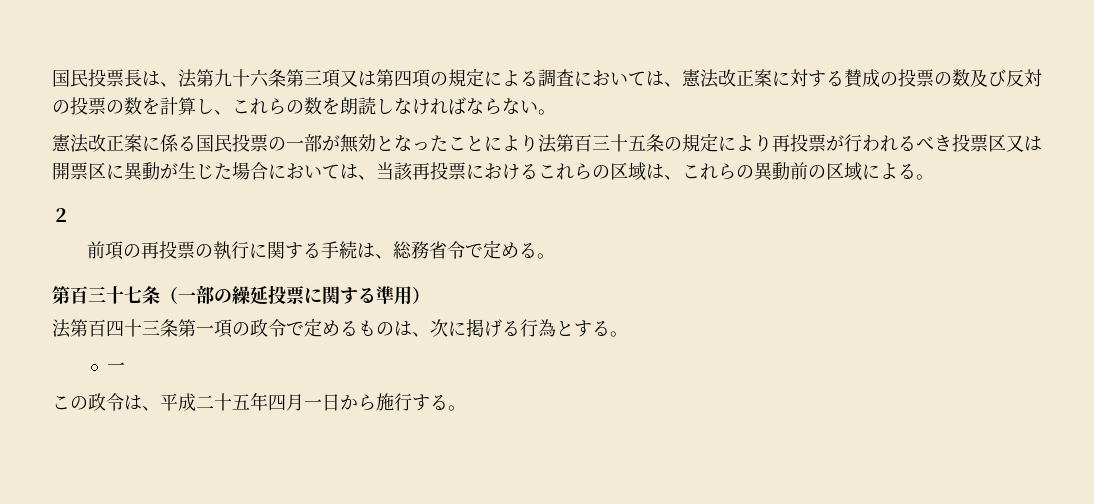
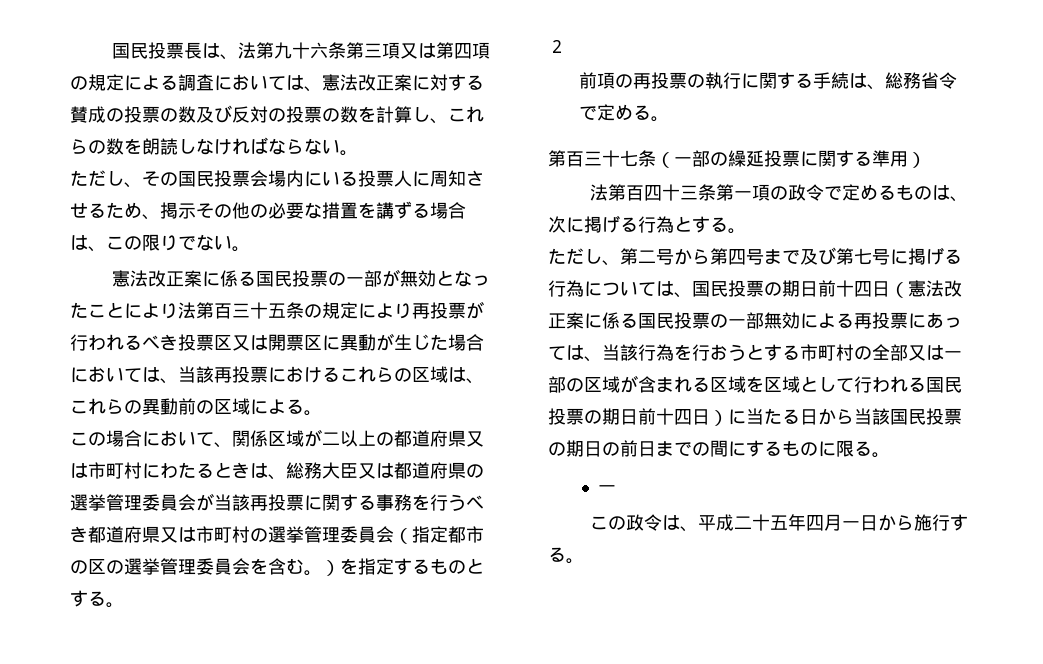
(556, 112) none -> [70,170,484,188] [70,201,466,220] [70,234,250,252] // ただし、その国民投票会場内にいる投票人に周知させるため、掲示その他の必要な措置を講ずる場合は、この限りでない。
(934, 177) none -> [70,429,484,448] [70,462,484,480] [70,493,484,511] [70,526,484,544] [70,558,484,576] [70,590,124,608] // この場合において、関係区域が二以上の都道府県又は市町村にわたるときは、総務大臣又は都道府県の選挙管理委員会が当該再投票に関する事務を行うべき都道府県又は市町村の選挙管理委員会（指定都市の区の選挙管理委員会を含む。）を指定するものとする。
(628, 334) none -> [548,247,962,266] [548,280,962,298] [548,312,962,329] [548,344,962,362] [548,375,962,393] [548,408,962,426] [548,440,890,458] // ただし、第二号から第四号まで及び第七号に掲げる行為については、国民投票の期日前十四日（憲法改正案に係る国民投票の一部無効による再投票にあっては、当該行為を行おうとする市町村の全部又は一部の区域が含まれる区域を区域として行われる国民投票の期日前十四日）に当たる日から当該国民投票の期日の前日までの間にするものに限る。

